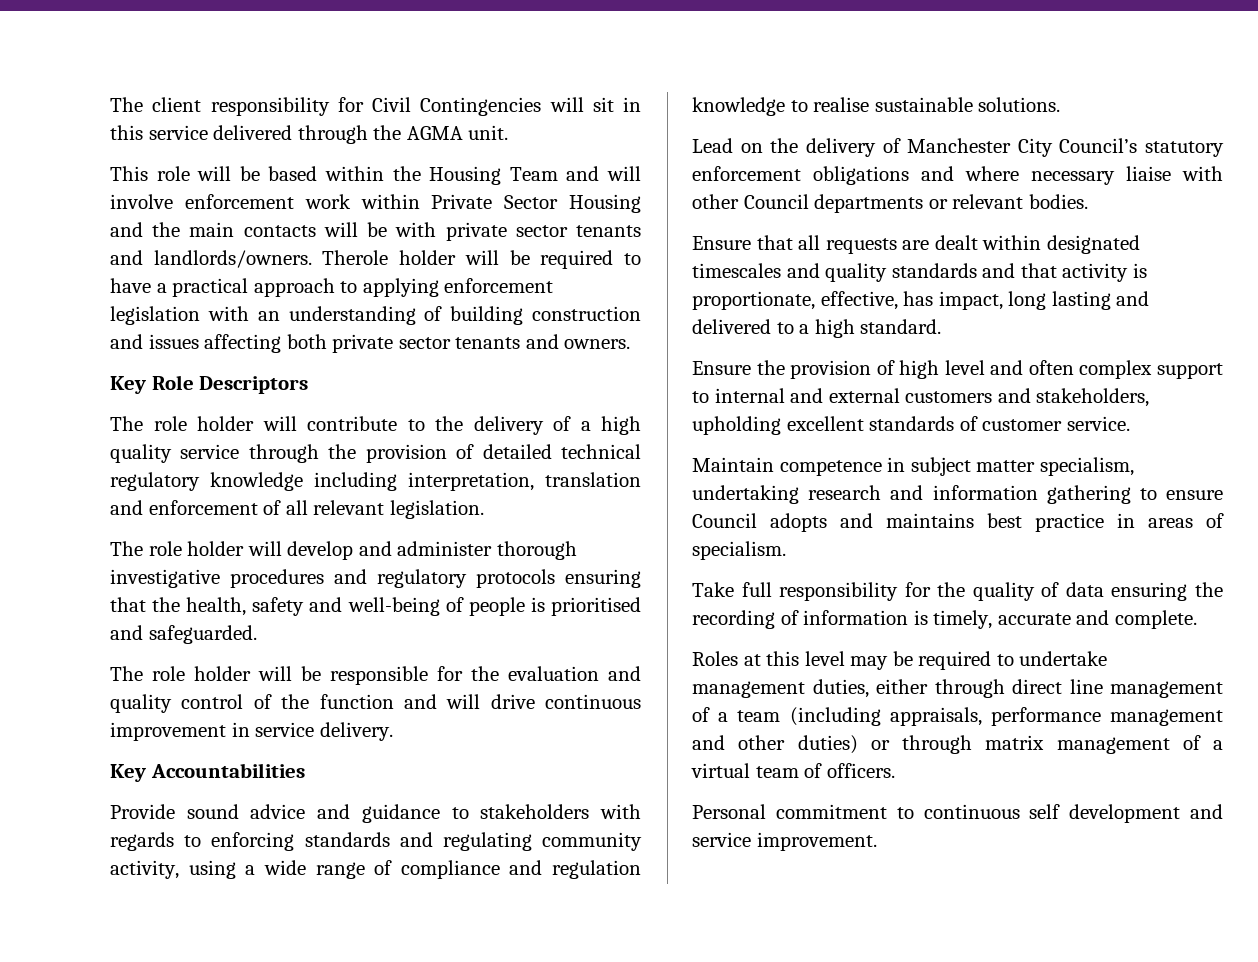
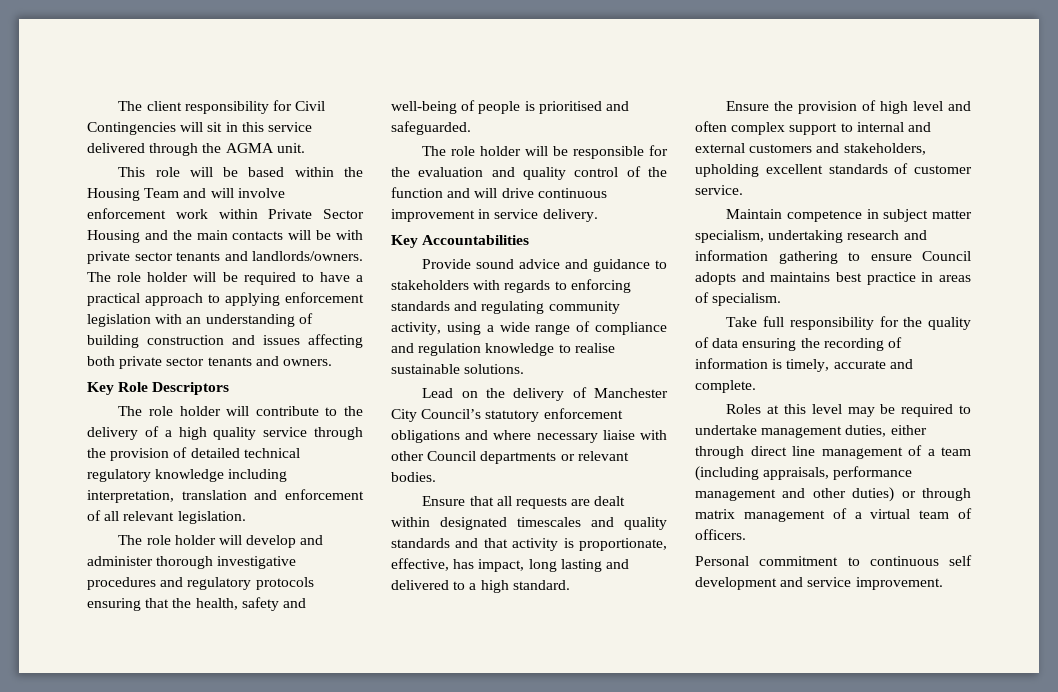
[322,250,389,265] Therole -> [87,272,142,282] The role

